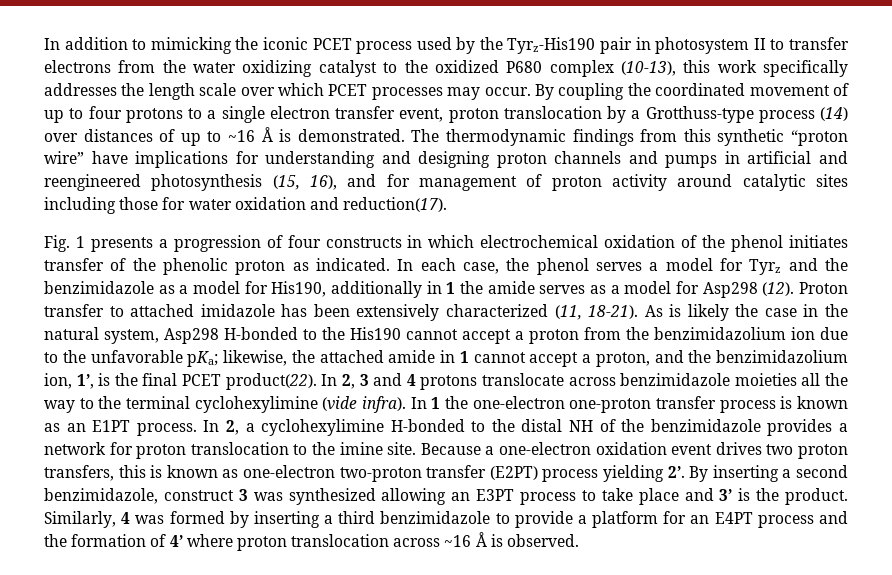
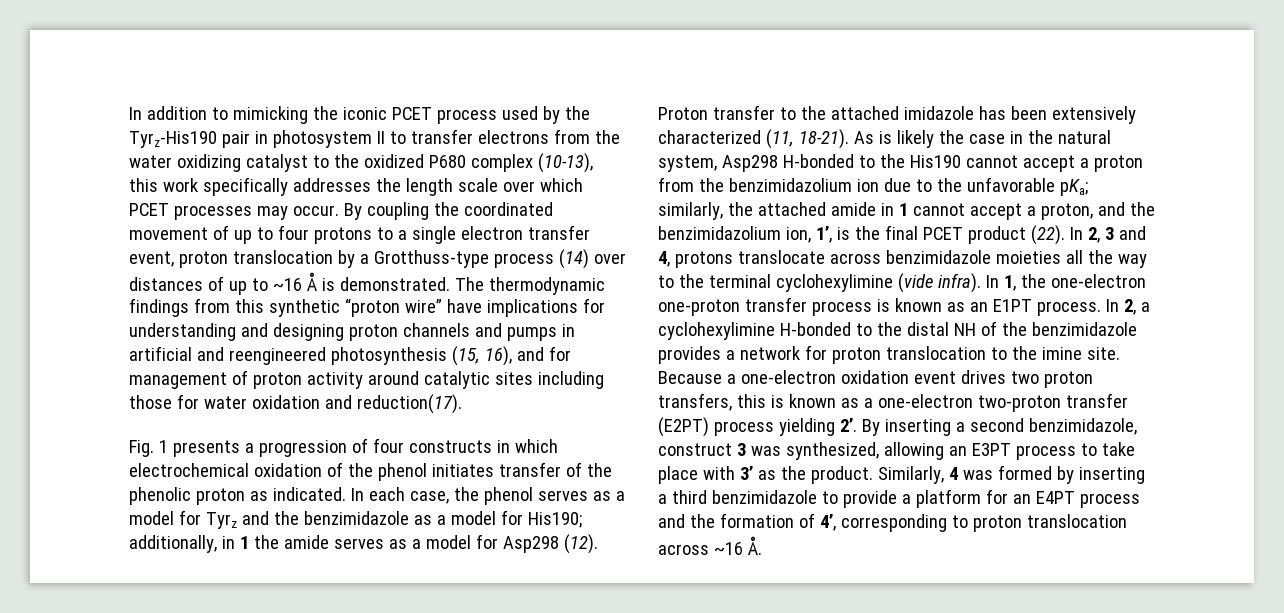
(642, 266) none -> [592,491,611,501] as
[271,281,422,298] His190, additionally -> [527,512,582,528] [129,535,217,553] His190; additionally,
(124, 311) none -> [800,106,826,120] the
[223,350,287,366] likewise, -> [658,202,723,220] similarly,
[225,373,317,390] product(22). -> [967,225,1065,245] product (22).
[406,374,416,386] 4 -> [658,251,670,267] 4,
[431,397,441,409] 1 -> [1003,275,1016,291] 1,
(239, 473) none -> [863,398,873,408] a
[288,488,376,505] synthesized -> [785,442,879,460] synthesized,
[684,488,751,501] and 3’ is -> [702,466,776,480] with 3’ as
[169,534,233,547] 4’ where -> [819,514,968,532] 4’, corresponding to
[475,532,580,547] Å is observed. -> [746,536,762,555] Å.

